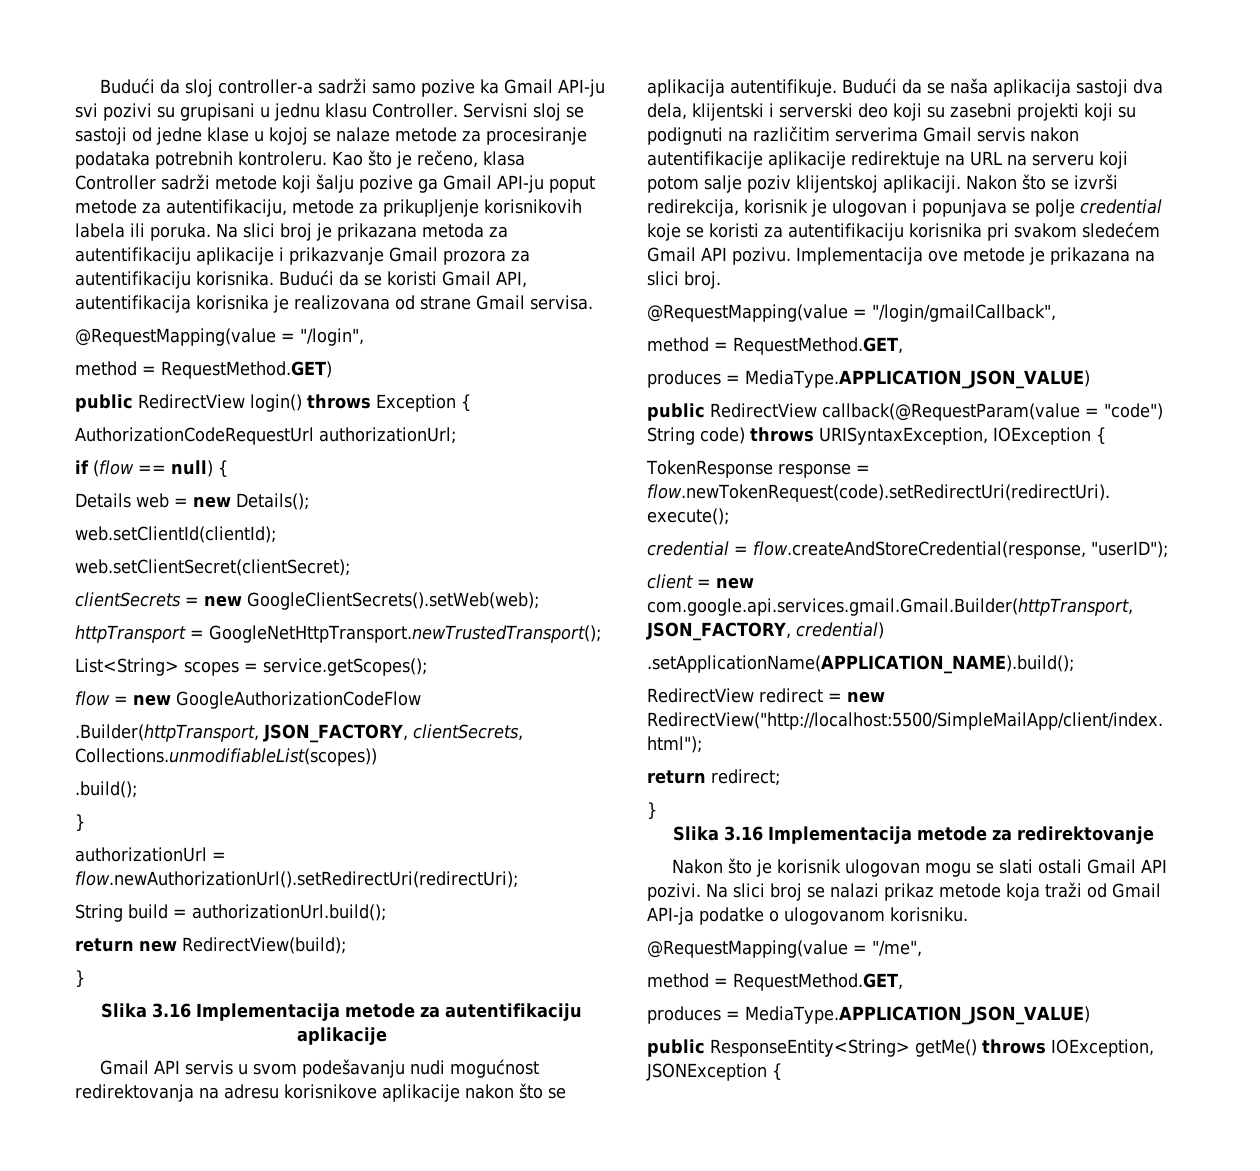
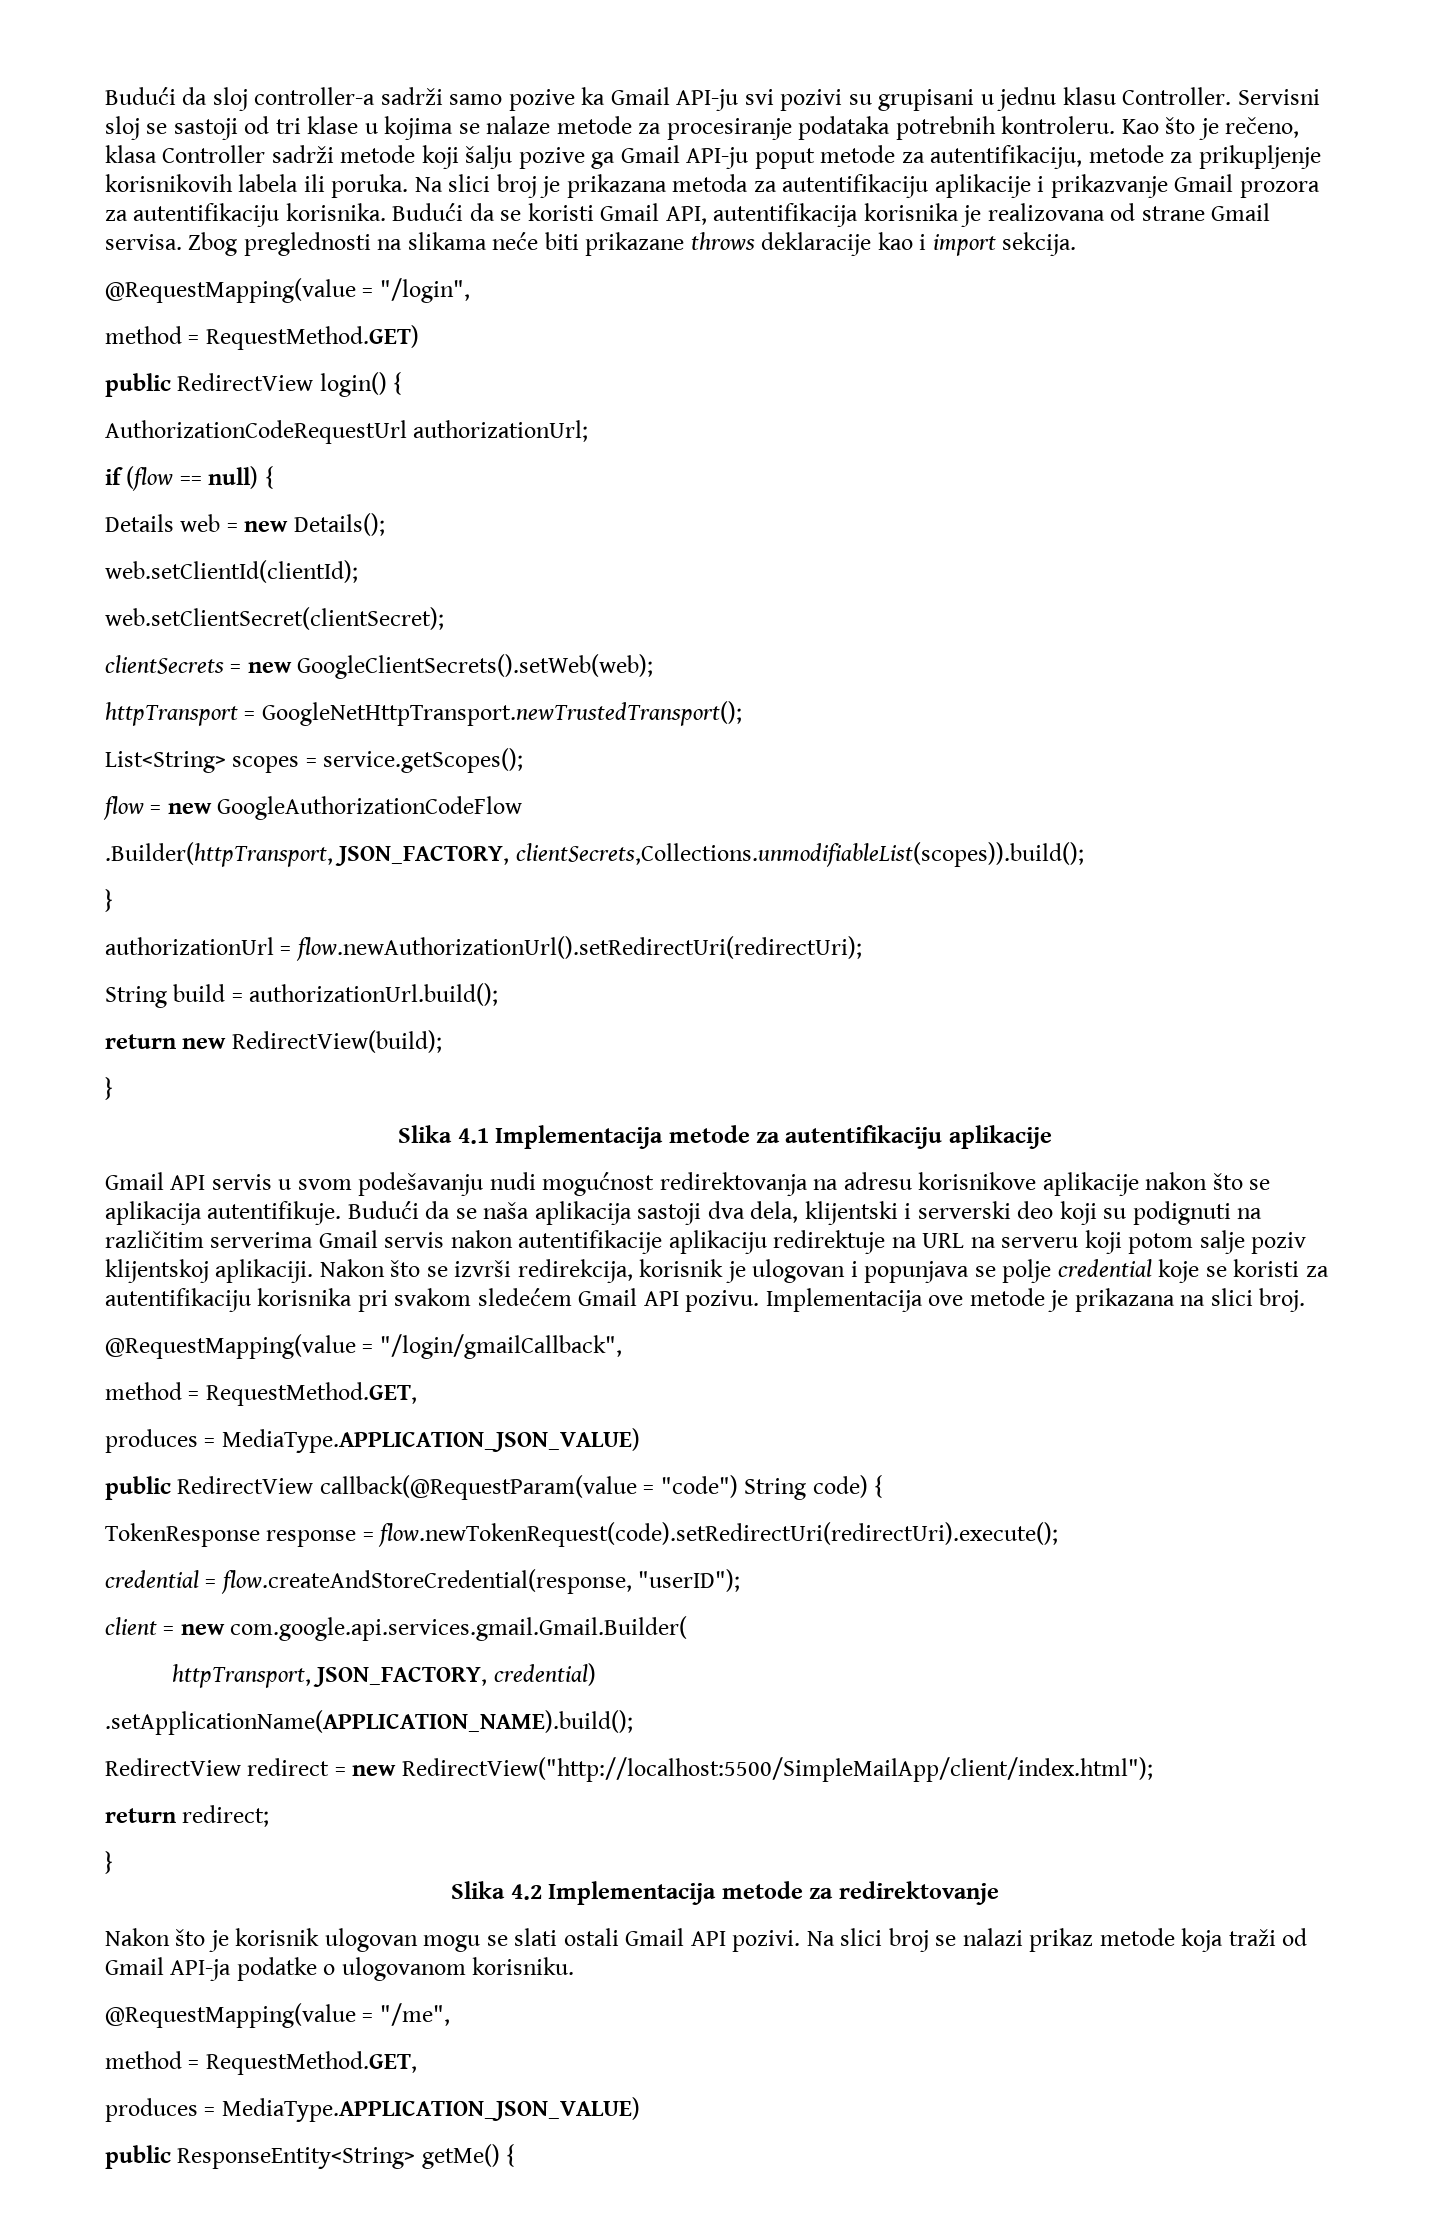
[156,127,202,145] jedne -> [275,118,301,134] tri
[269,127,308,145] kojoj -> [384,116,454,140] kojima
(593, 302) none -> [188,232,1077,256] Zbog preglednosti na slikama neće biti prikazane throws deklaracije kao i import sekcija.
[306,394,456,412] throws Exception -> (387, 384) none
[412,724,523,741] [75,748,377,766] [75,781,137,798] clientSecrets, Collections.unmodifiableList(scopes)) // .build(); -> [515,842,1084,867] clientSecrets,Collections.unmodifiableList(scopes)).build();
[152,1003,191,1018] 3.16 -> [457,1128,489,1144] 4.1
[950,103,1136,121] zasebni projekti koji su -> (1127, 1213) none
[768,151,846,169] aplikacije -> [668,1230,767,1254] aplikaciju
[750,427,1091,445] throws URISyntaxException, IOException -> (868, 1486) none
[647,598,1133,616] com.google.api.services.gmail.Gmail.Builder(httpTransport, -> [230,1616,688,1641] [171,1664,311,1688] com.google.api.services.gmail.Gmail.Builder( // httpTransport,
[724,826,763,841] 3.16 -> [510,1884,542,1900] 4.2
[981,1039,1154,1057] [646,1063,767,1081] throws IOException, JSONException -> (500, 2156) none

